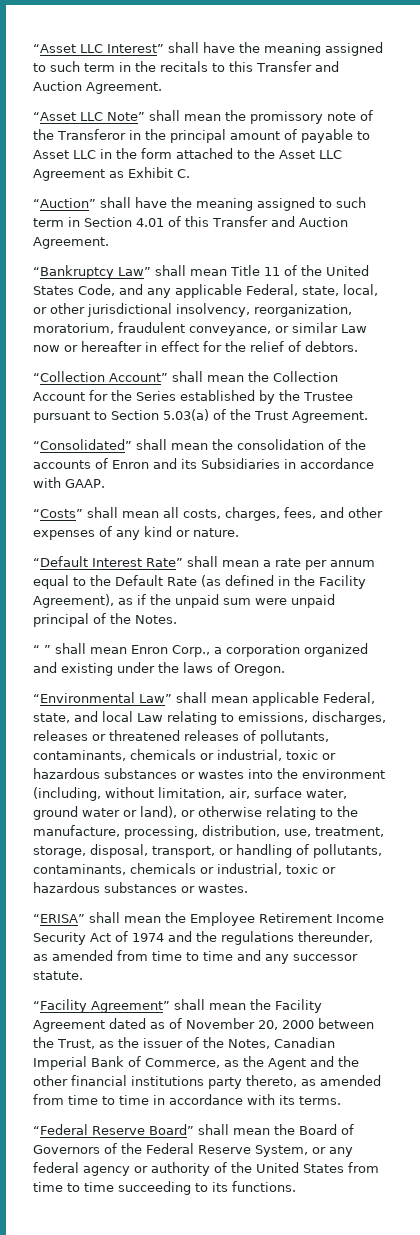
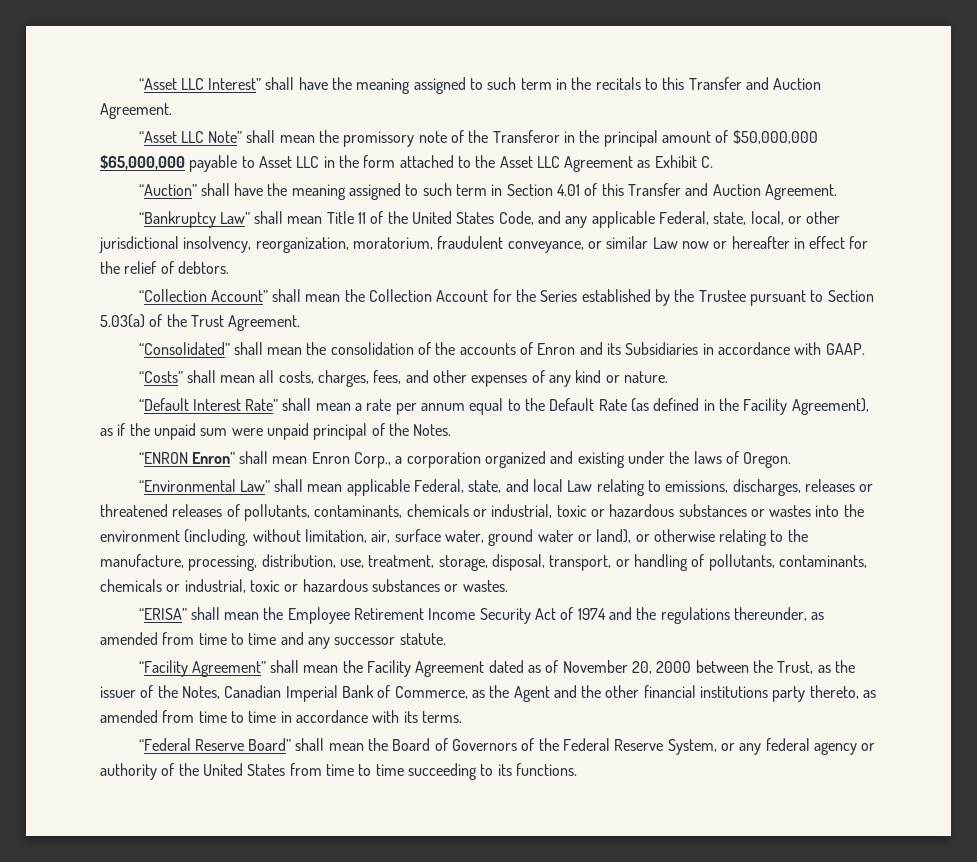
(297, 134) none -> [732,130,818,144] [100,155,185,170] $50,000,000 $65,000,000
[33,645,51,654] “ ” -> [138,452,235,464] “ENRON Enron”

